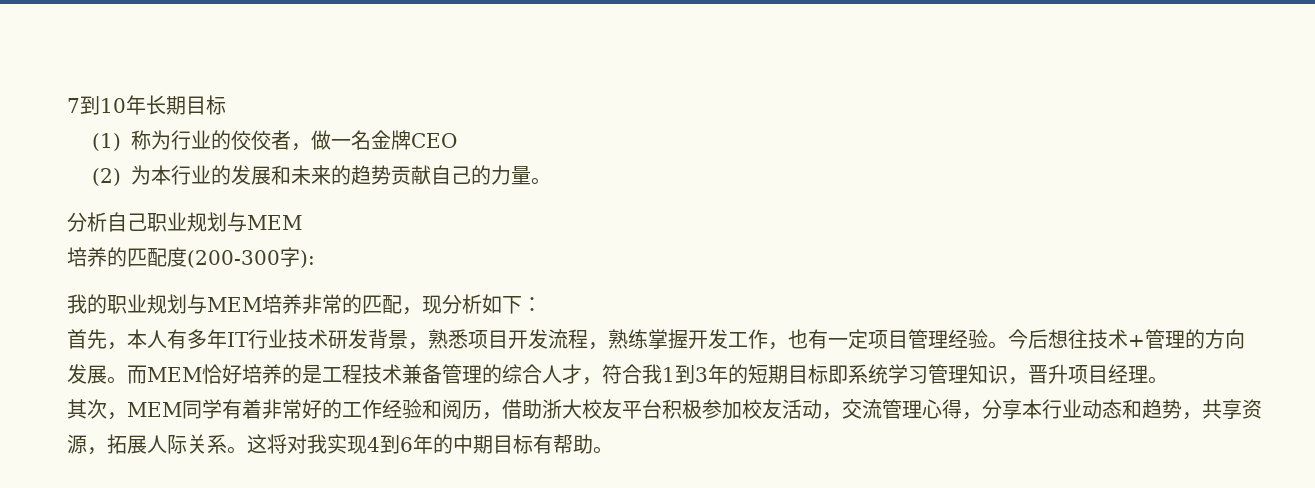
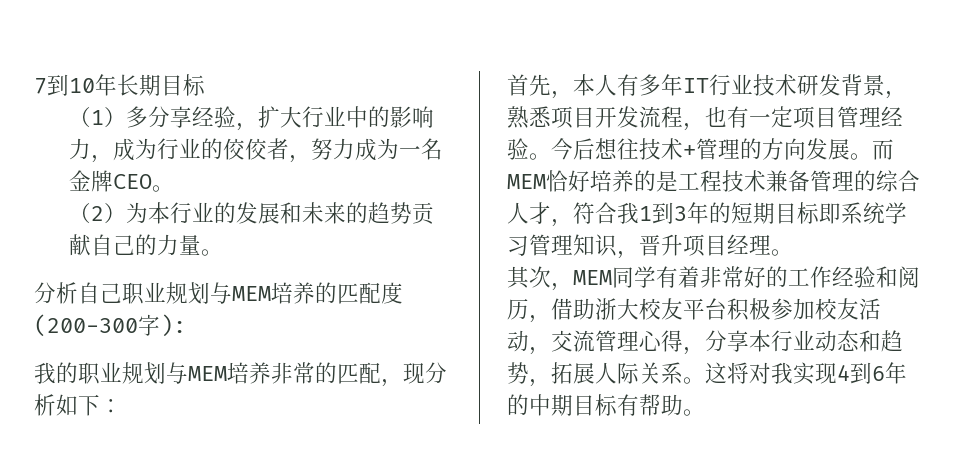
[91,130,151,151] (1)称 -> [69,106,435,131] [69,138,136,163] （1）多分享经验，扩大行业中的影响力，成
[310,130,331,150] 做 -> [311,138,400,161] 努力成为
[91,168,121,186] // (2) -> [152,185,175,192] [69,203,127,224] 。 // （2）
(302, 222) // -> (271, 293) none
[608,329,788,350] 熟练掌握开发工作， -> (705, 127) none
[1202,399,1262,420] [67,434,107,455] 共享资源， -> (551, 383) none

